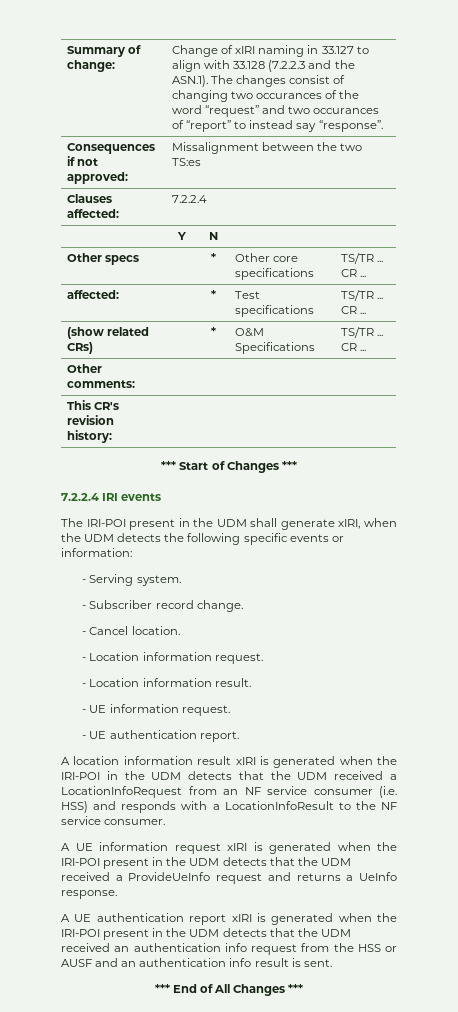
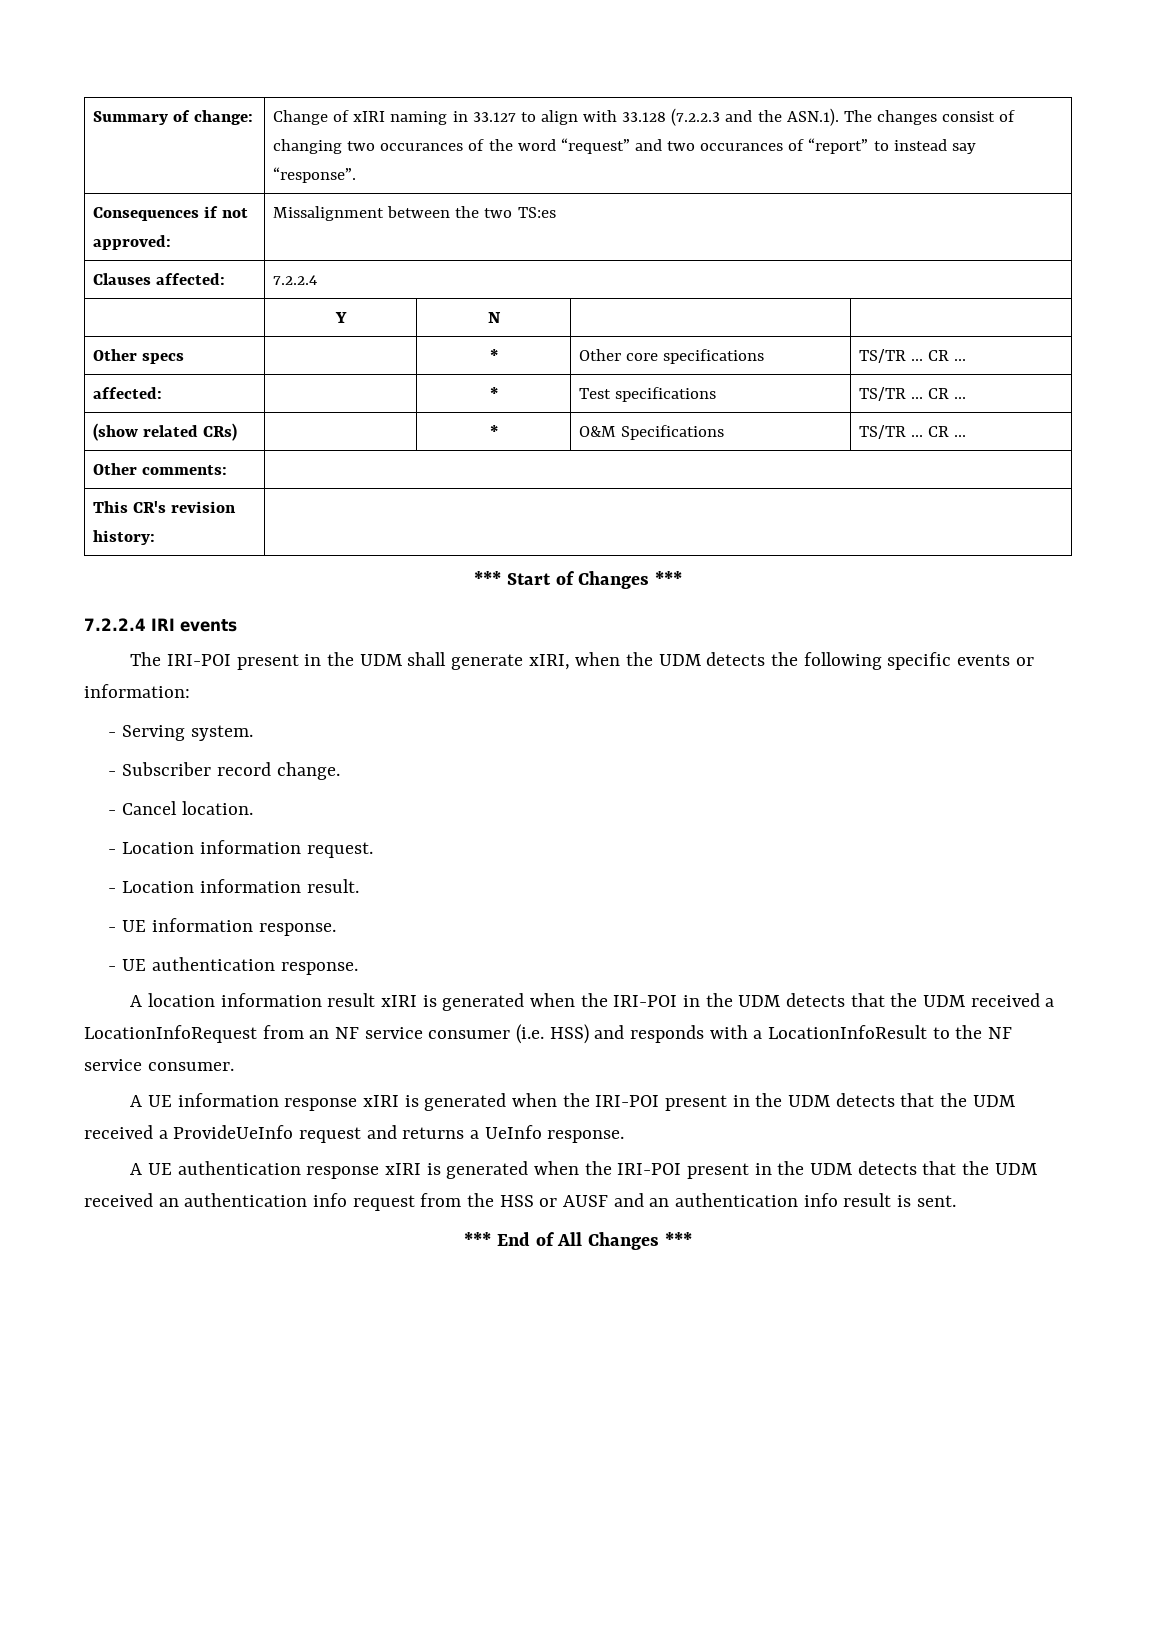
[181,705,230,716] request. -> [258,923,336,936] response.
[199,731,239,742] report. -> [280,962,358,975] response.
[174,843,221,854] request -> [284,1098,358,1111] response
[189,914,227,925] report -> [306,1166,380,1179] response

